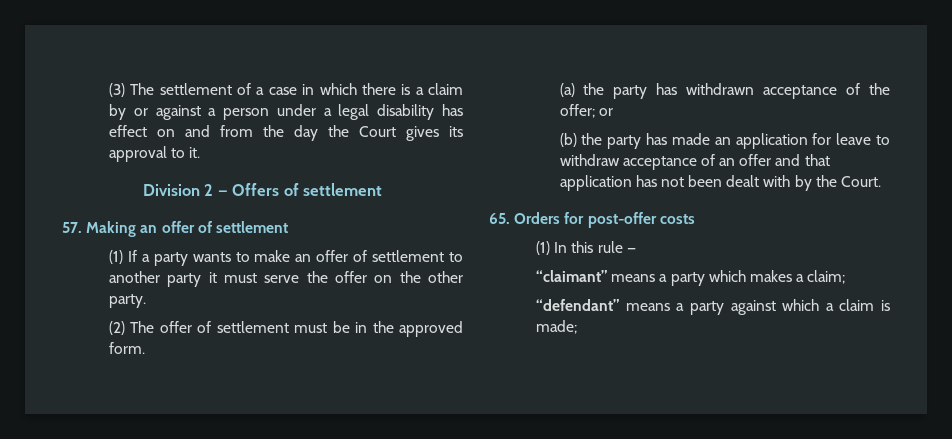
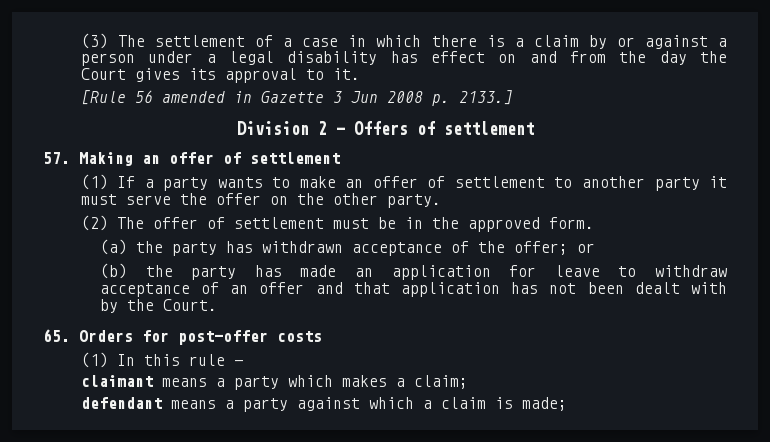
(201, 152) none -> [80,90,513,106] // [Rule 56 amended in Gazette 3 Jun 2008 p. 2133.]
[536,270,608,282] “claimant” -> [80,375,153,387] claimant
[536,299,620,311] “defendant” -> [80,397,162,409] defendant

